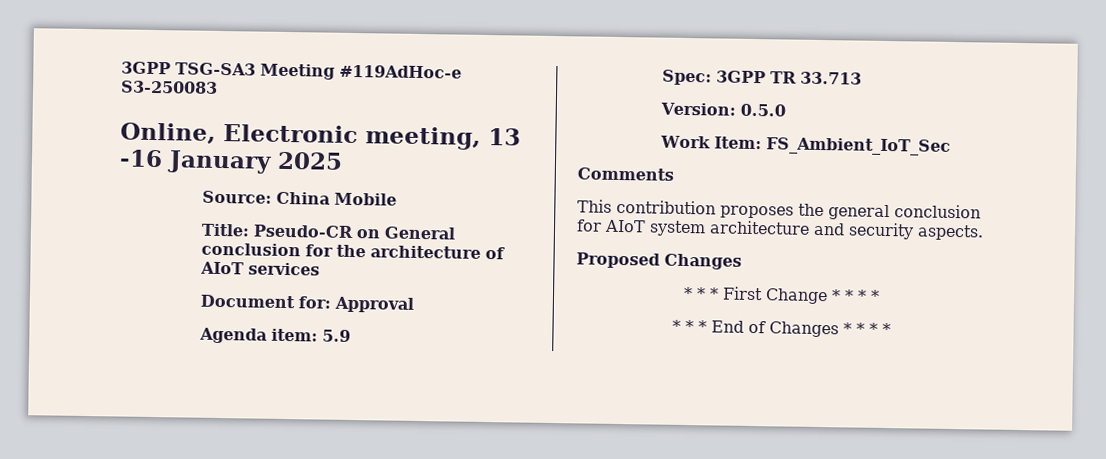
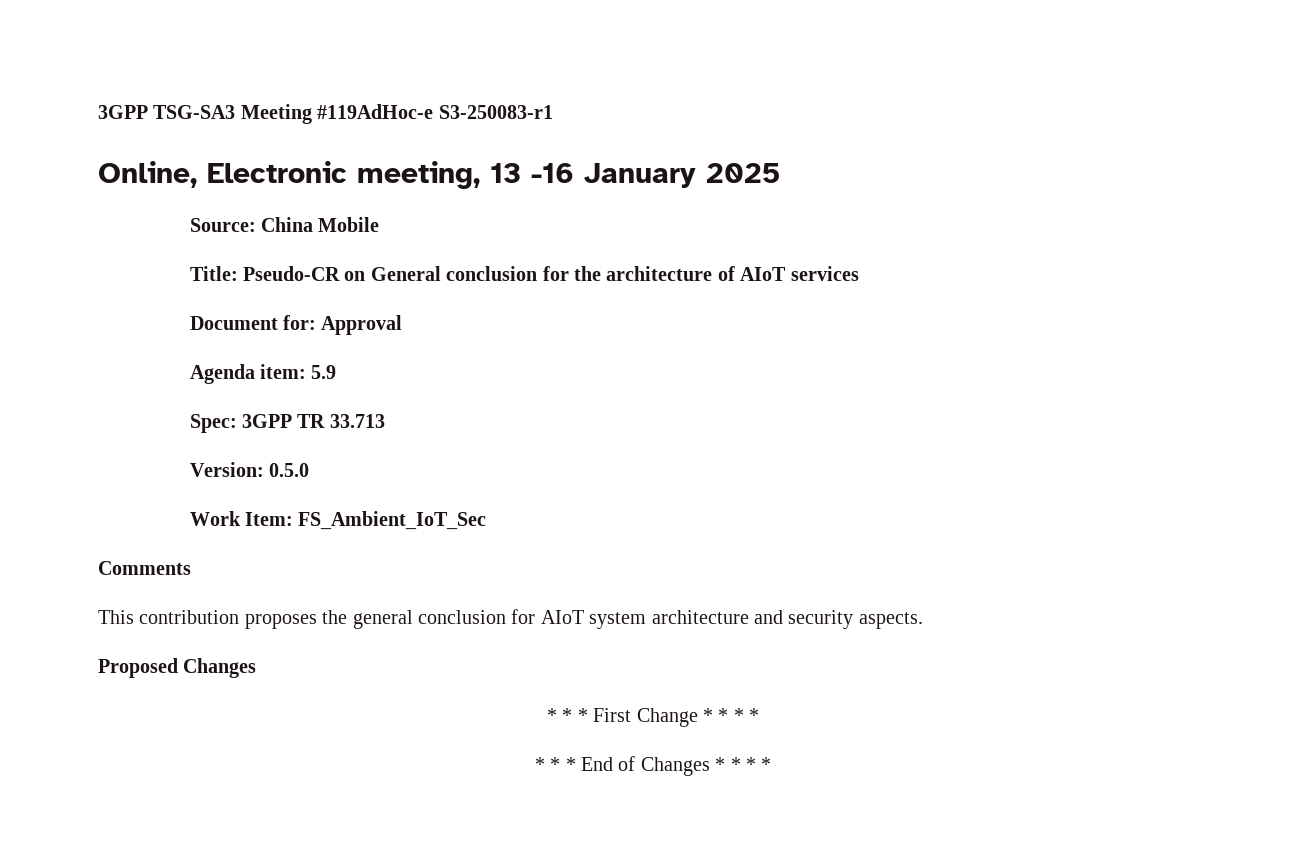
[121,80,218,94] S3-250083 -> [438,105,553,119] S3-250083-r1

